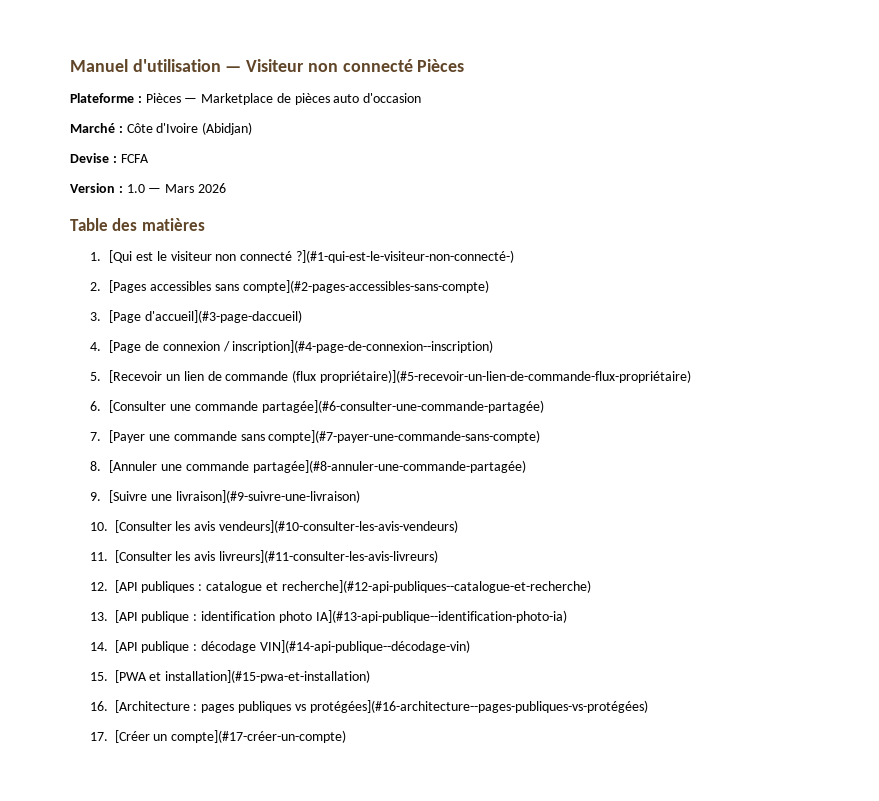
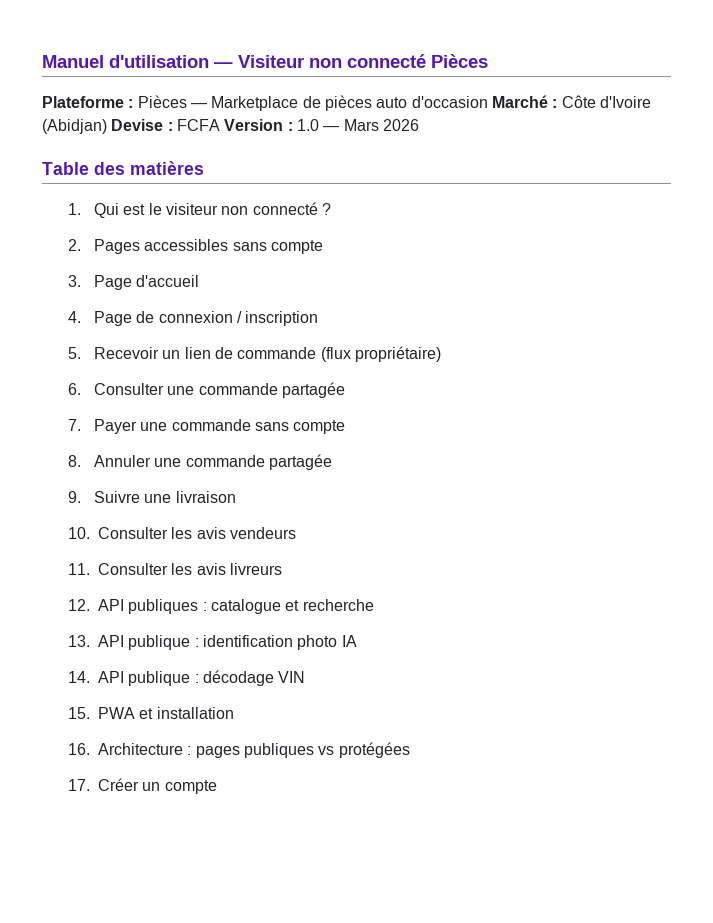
(422, 98) // -> (488, 102) none
(253, 128) // -> (107, 126) none
(149, 158) // -> (220, 125) none
[109,250,133,263] [Qui -> [94,203,120,218] Qui
[295,250,514,263] ?](#1-qui-est-le-visiteur-non-connecté-) -> [321,203,331,215] ?
[109,280,147,293] [Pages -> [94,239,141,254] Pages
[242,280,489,293] compte](#2-pages-accessibles-sans-compte) -> [271,240,324,254] compte
[109,310,303,323] [Page d'accueil](#3-page-daccueil) -> [94,275,200,290] Page d'accueil
[109,340,142,353] [Page -> [94,311,133,326] Page
[232,340,494,353] inscription](#4-page-de-connexion--inscription) -> [245,311,319,326] inscription
[109,370,163,383] [Recevoir -> [94,347,160,359] Recevoir
[319,370,691,383] propriétaire)](#5-recevoir-un-lien-de-commande-flux-propriétaire) -> [354,346,441,362] propriétaire)
[109,400,544,413] [Consulter une commande partagée](#6-consulter-une-commande-partagée) -> [94,382,346,398] Consulter une commande partagée
[109,430,146,443] [Payer -> [94,419,138,434] Payer
[268,430,541,443] compte](#7-payer-une-commande-sans-compte) -> [293,420,346,434] compte
[109,460,526,473] [Annuler une commande partagée](#8-annuler-une-commande-partagée) -> [94,454,333,470] Annuler une commande partagée
[109,490,360,503] [Suivre une livraison](#9-suivre-une-livraison) -> [94,491,236,503] Suivre une livraison
[114,520,458,533] [Consulter les avis vendeurs](#10-consulter-les-avis-vendeurs) -> [98,527,296,539] Consulter les avis vendeurs
[114,550,438,563] [Consulter les avis livreurs](#11-consulter-les-avis-livreurs) -> [98,563,282,575] Consulter les avis livreurs
[114,580,138,593] [API -> [98,599,125,611] API
[281,580,591,593] recherche](#12-api-publiques--catalogue-et-recherche) -> [302,599,374,611] recherche
[114,610,138,623] [API -> [98,635,125,647] API
[315,610,567,623] IA](#13-api-publique--identification-photo-ia) -> [341,635,357,647] IA
[114,640,138,653] [API -> [98,671,125,683] API
[259,640,470,653] VIN](#14-api-publique--décodage-vin) -> [278,671,306,683] VIN
[114,670,371,683] [PWA et installation](#15-pwa-et-installation) -> [98,707,234,719] PWA et installation
[114,700,190,713] [Architecture -> [98,743,184,755] Architecture
[309,700,648,713] protégées](#16-architecture--pages-publiques-vs-protégées) -> [338,742,410,758] protégées
[114,730,347,743] [Créer un compte](#17-créer-un-compte) -> [98,778,217,794] Créer un compte

